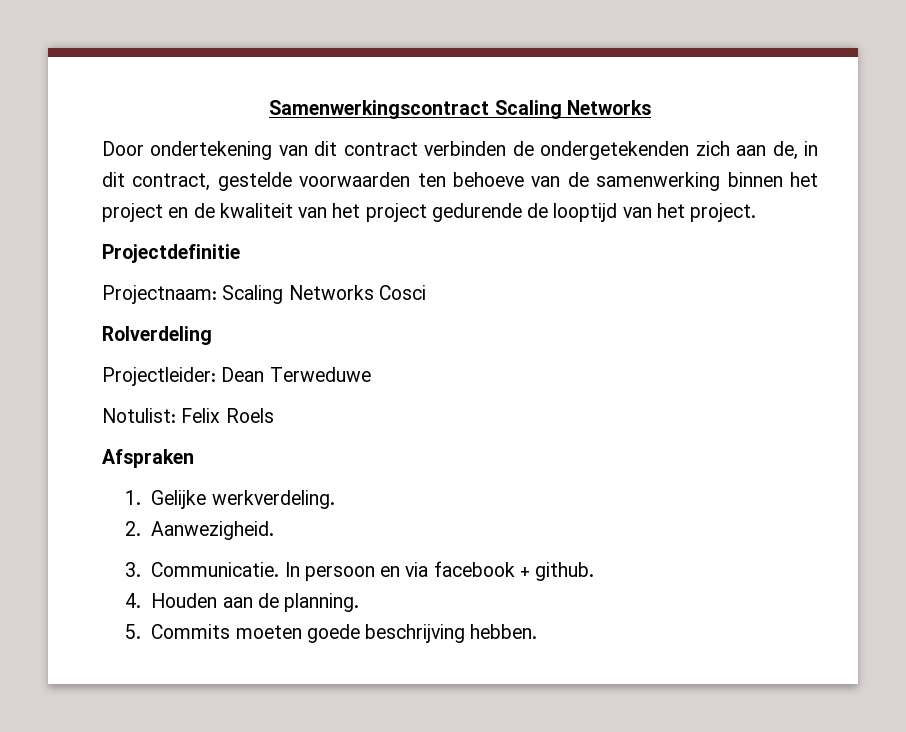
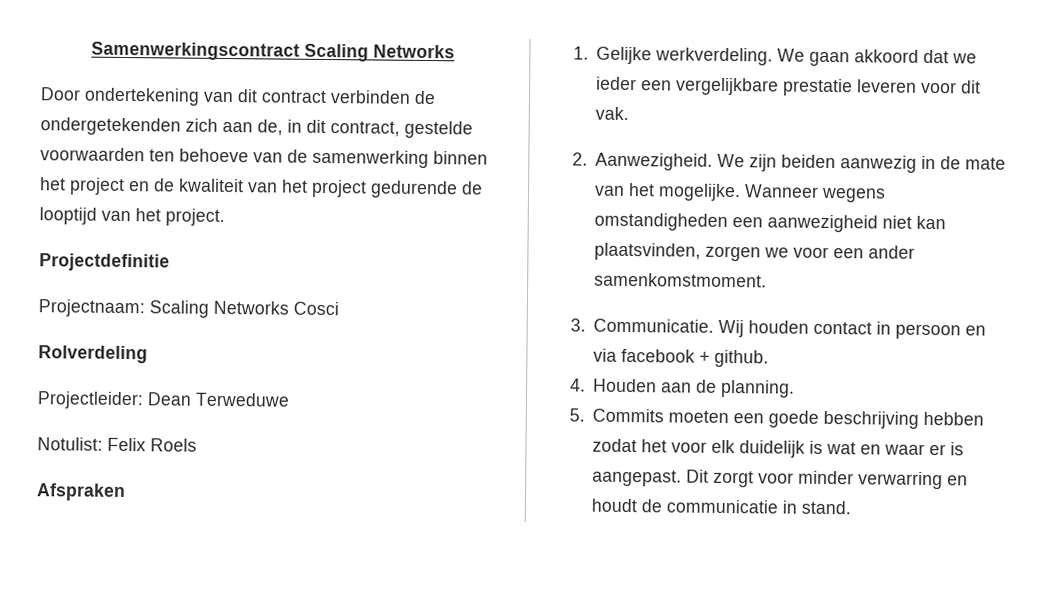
[125,521,275,540] [125,562,300,577] // 2. Aanwezigheid. // 3. Communicatie. In -> [777,48,978,67] [596,76,982,97] [595,106,630,121] [571,152,1007,173] [595,183,887,203] [594,212,947,233] [594,242,916,262] [594,272,768,288] [569,318,892,338] We gaan akkoord dat we ieder een vergelijkbare prestatie leveren voor dit vak. // 2. Aanwezigheid. We zijn beiden aanwezig in de mate van het mogelijke. Wanneer wegens omstandigheden een aanwezigheid niet kan plaatsvinden, zorgen we voor een ander samenkomstmoment. // 3. Communicatie. Wij houden contact in
(302, 632) none -> [733,413,765,424] een
[470,624,538,639] hebben. -> [923,411,985,426] [592,438,965,458] [592,469,969,490] [591,498,852,515] hebben zodat het voor elk duidelijk is wat en waar er is aangepast. Dit zorgt voor minder verwarring en houdt de communicatie in stand.

